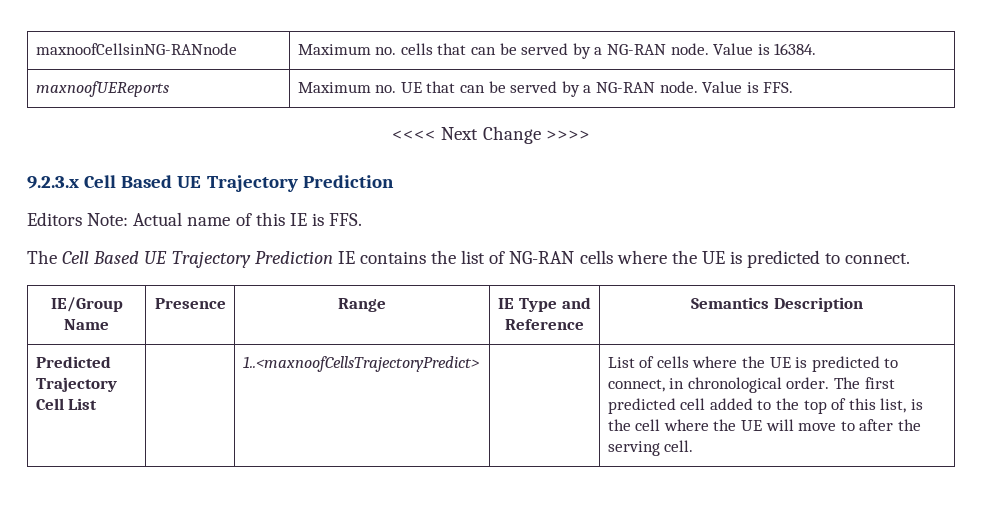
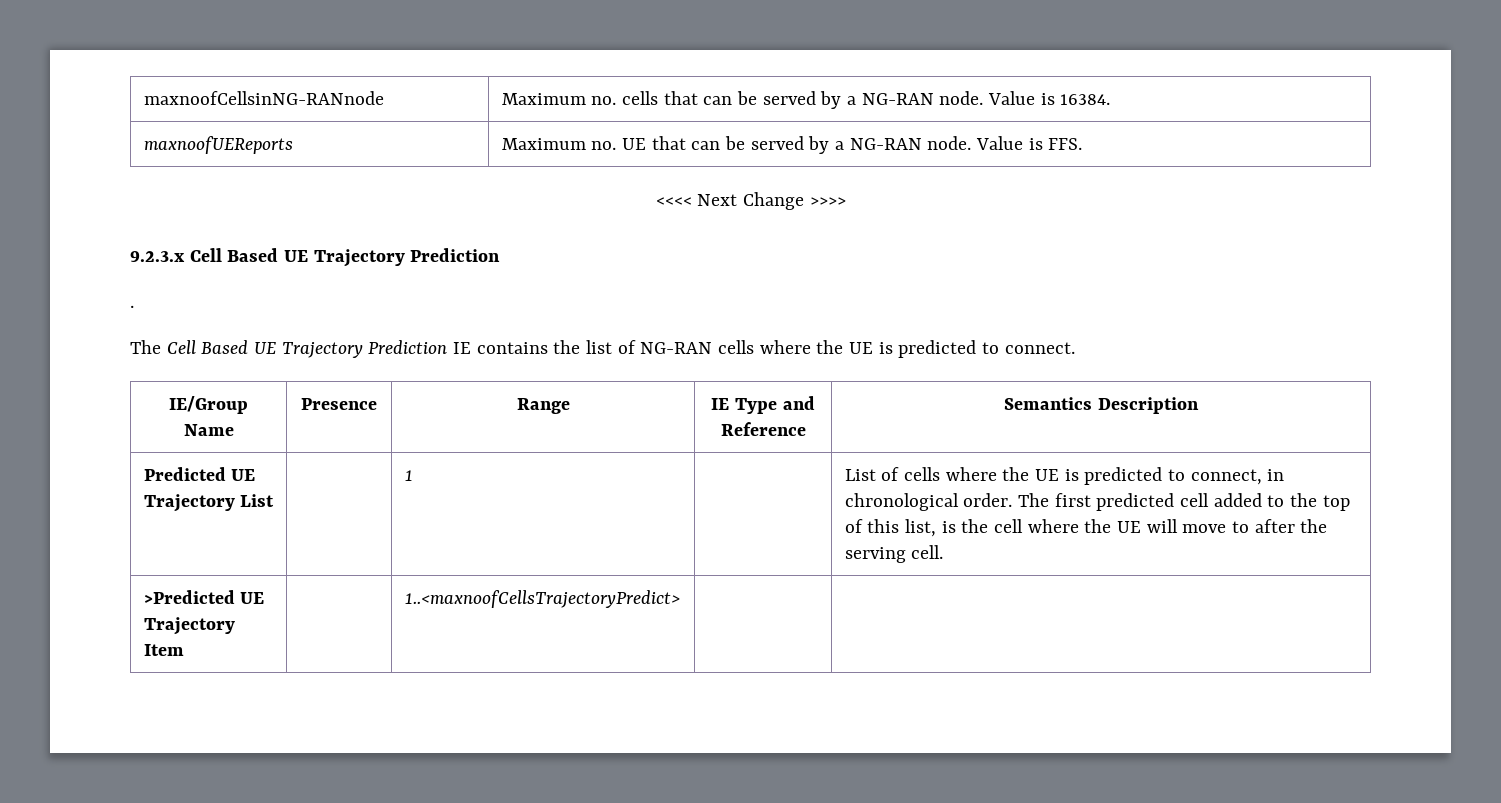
[27,212,363,226] Editors Note: Actual name of this IE is FFS. -> [130,305,134,308] .
[35,377,117,392] [35,398,64,410] Trajectory Cell -> [231,469,256,481] [143,494,235,512] UE Trajectory
[242,356,479,372] 1..<maxnoofCellsTrajectoryPredict> -> [404,470,413,481] 1
(694, 446) none -> [143,590,265,604] [143,617,235,635] [143,644,184,656] [404,590,680,608] // >Predicted UE Trajectory Item | | 1..<maxnoofCellsTrajectoryPredict> | |

